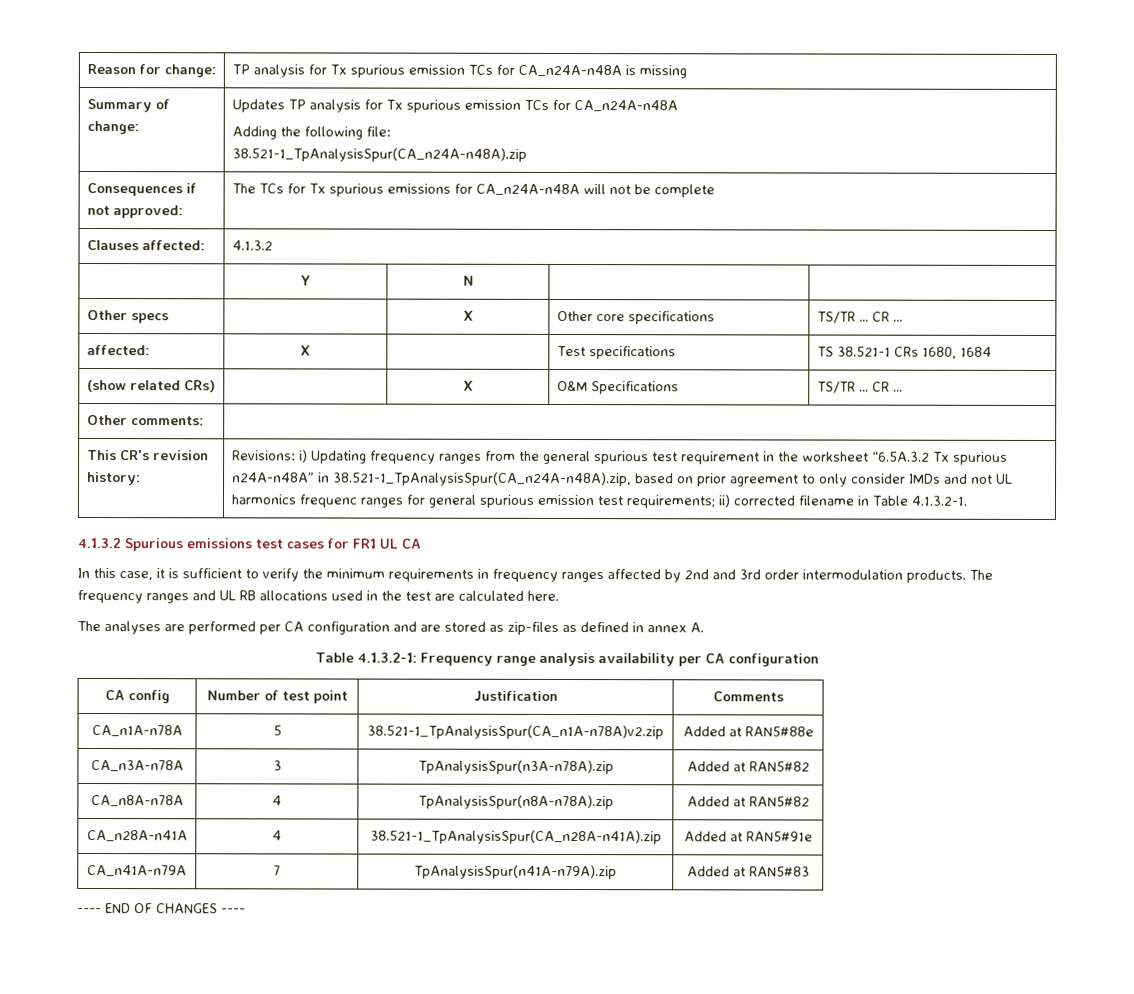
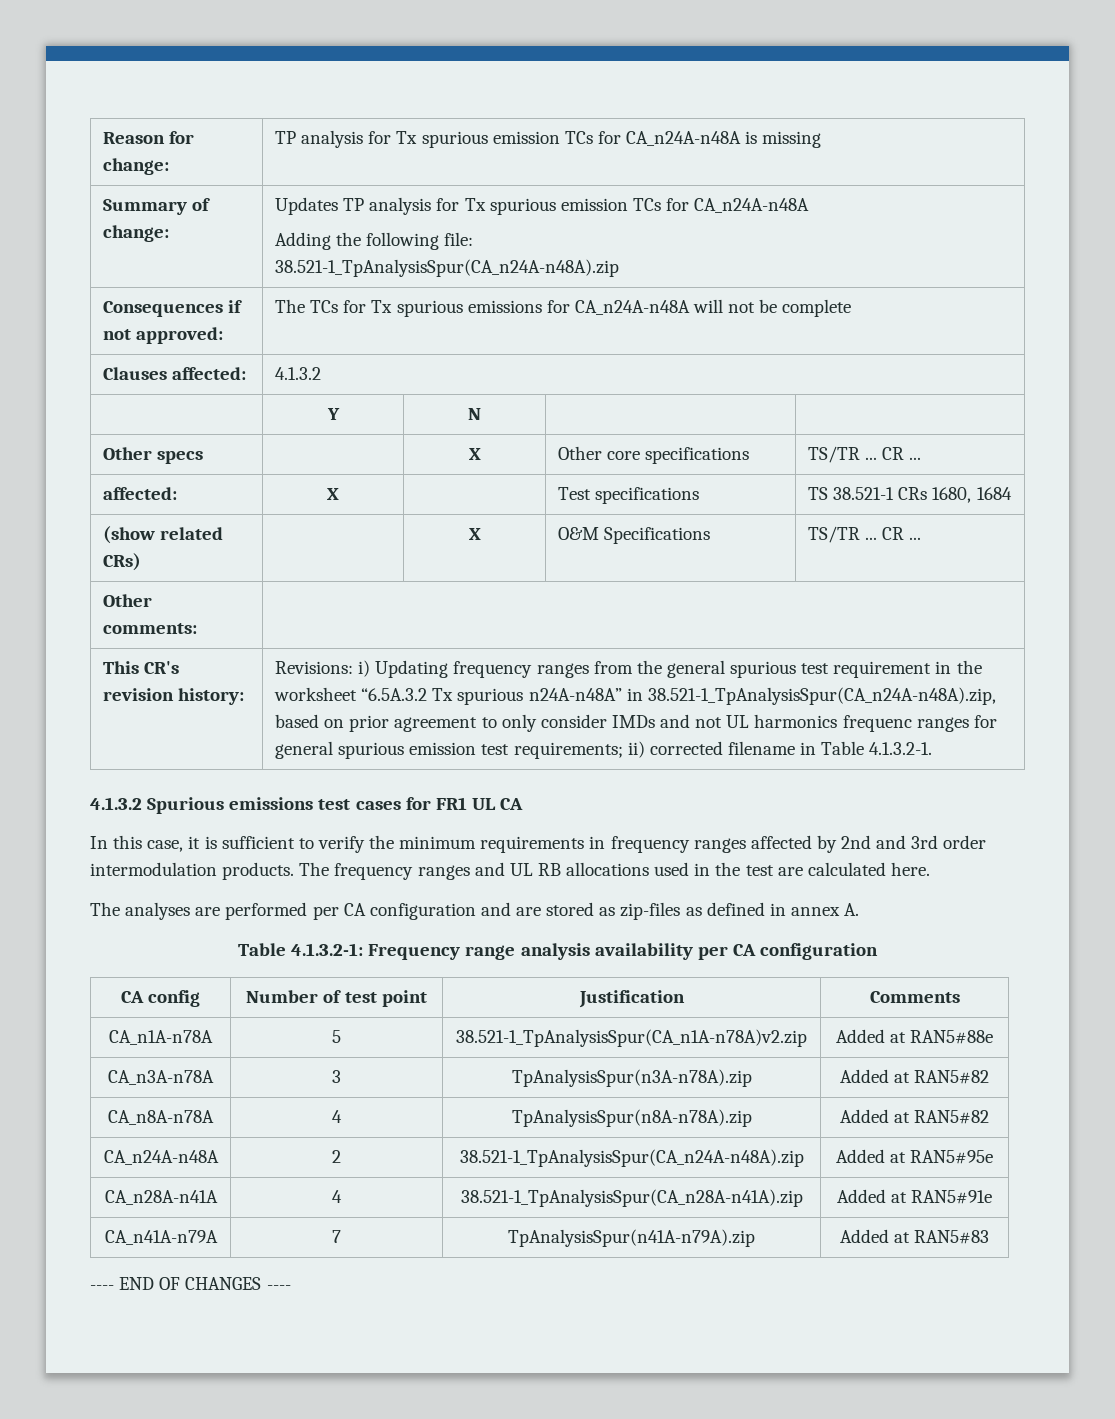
(810, 801) none -> [103,1150,219,1165] [332,1150,341,1163] [459,1149,804,1167] [835,1149,994,1164] // CA_n24A-n48A | 2 | 38.521-1_TpAnalysisSpur(CA_n24A-n48A).zip | Added at RAN5#95e

